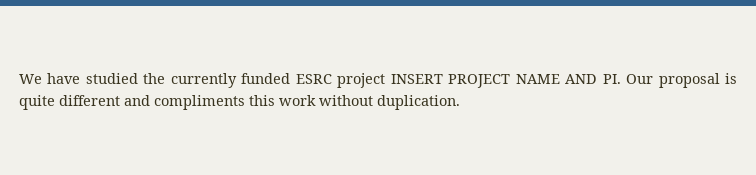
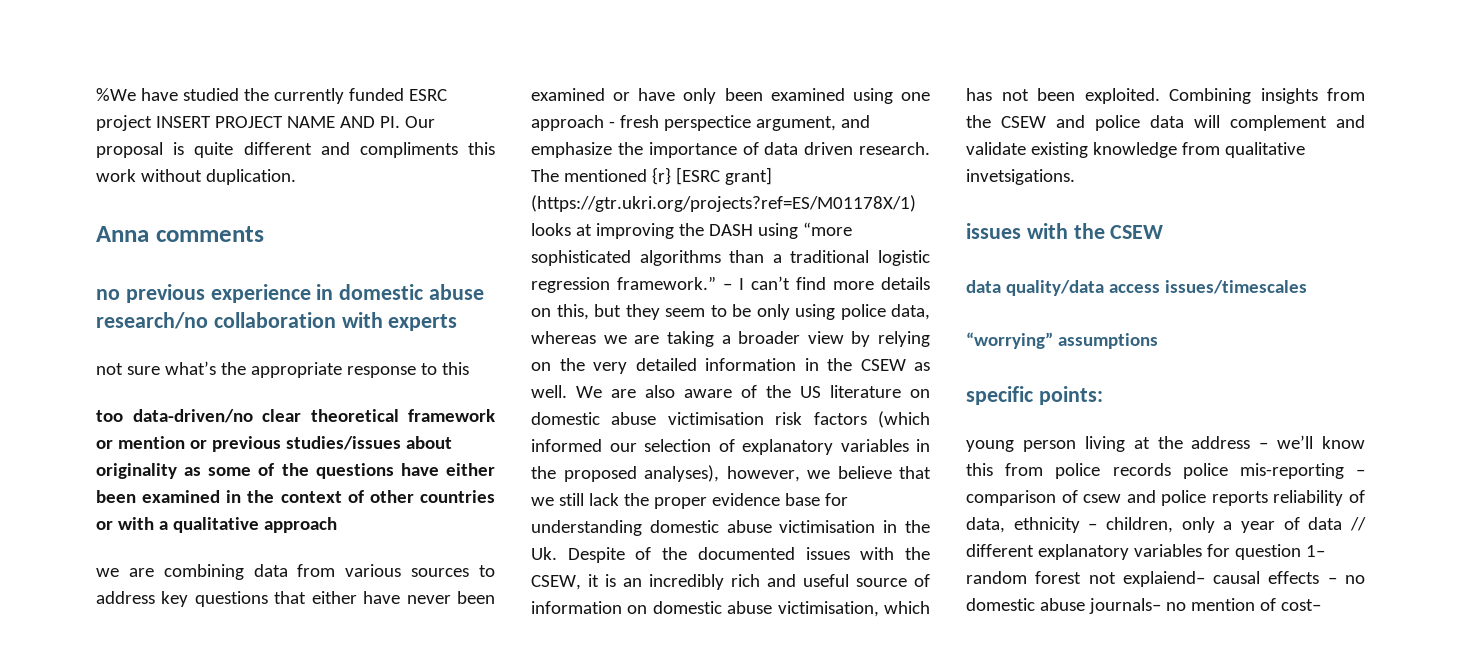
[19,74,42,84] We -> [96,88,136,101] %We
(460, 102) none -> [96,226,264,242] [96,284,485,303] [96,312,458,331] [96,361,469,378] [96,409,495,423] [96,436,452,452] [96,463,495,479] [96,490,495,503] [96,517,337,533] [96,564,496,580] [96,591,496,607] [531,88,930,104] [531,115,870,131] [531,142,930,158] [531,167,772,185] [531,195,916,212] [531,222,852,239] [531,250,930,266] [531,276,930,293] [531,304,930,320] [531,331,930,347] [531,358,930,374] [531,385,930,398] [531,411,930,428] [531,439,930,455] [531,465,931,482] [531,493,848,509] [531,520,930,536] [531,547,930,563] [531,574,930,590] [531,601,930,617] [966,88,1365,104] [966,115,1365,131] [966,142,1305,158] [966,169,1075,185] [966,223,1164,239] [966,280,1307,296] [966,332,1158,349] [966,386,1103,405] [966,435,1365,452] [966,463,1365,479] [966,490,1365,506] [966,517,1366,533] [966,544,1325,560] [966,571,1365,587] [966,598,1321,614] // Anna comments // no previous experience in domestic abuse research/no collaboration with experts // not sure what’s the appropriate response to this // too data-driven/no clear theoretical framework or mention or previous studies/issues about originality as some of the questions have either been examined in the context of other countries or with a qualitative approach // we are combining data from various sources to address key questions that either have never been examined or have only been examined using one approach - fresh perspectice argument, and emphasize the importance of data driven research. The mentioned {r} [ESRC grant] (https://gtr.ukri.org/projects?ref=ES/M01178X/1) looks at improving the DASH using “more sophisticated algorithms than a traditional logistic regression framework.” – I can’t find more details on this, but they seem to be only using police data, whereas we are taking a broader view by relying on the very detailed information in the CSEW as well. We are also aware of the US literature on domestic abuse victimisation risk factors (which informed our selection of explanatory variables in the proposed analyses), however, we believe that we still lack the proper evidence base for understanding domestic abuse victimisation in the Uk. Despite of the documented issues with the CSEW, it is an incredibly rich and useful source of information on domestic abuse victimisation, which has not been exploited. Combining insights from the CSEW and police data will complement and validate existing knowledge from qualitative invetsigations. // issues with the CSEW // data quality/data access issues/timescales // “worrying” assumptions // specific points: // young person living at the address – we’ll know this from police records police mis-reporting – comparison of csew and police reports reliability of data, ethnicity – children, only a year of data // different explanatory variables for question 1– random forest not explaiend– causal effects – no domestic abuse journals– no mention of cost–

